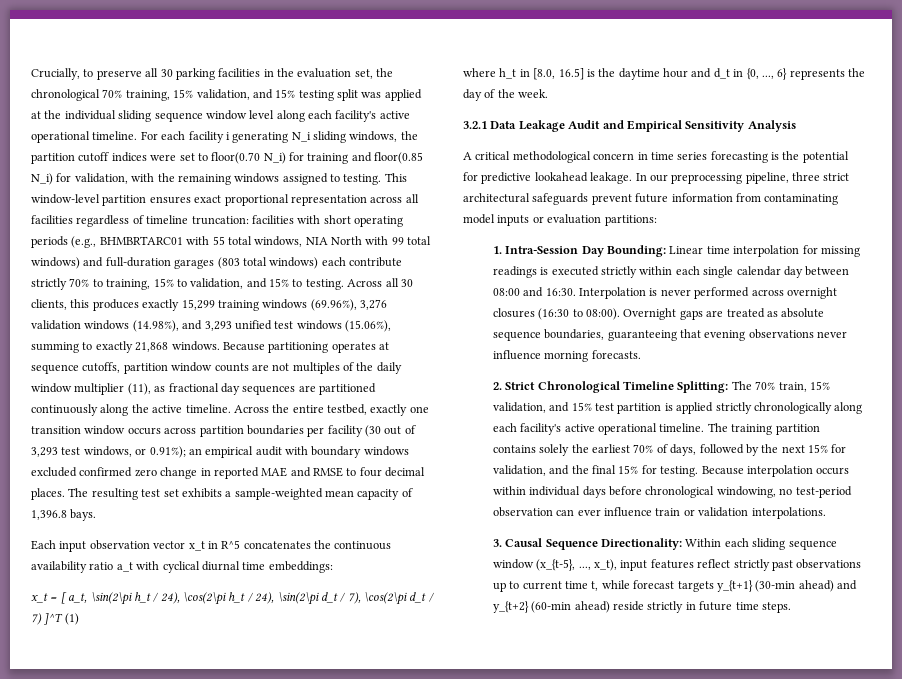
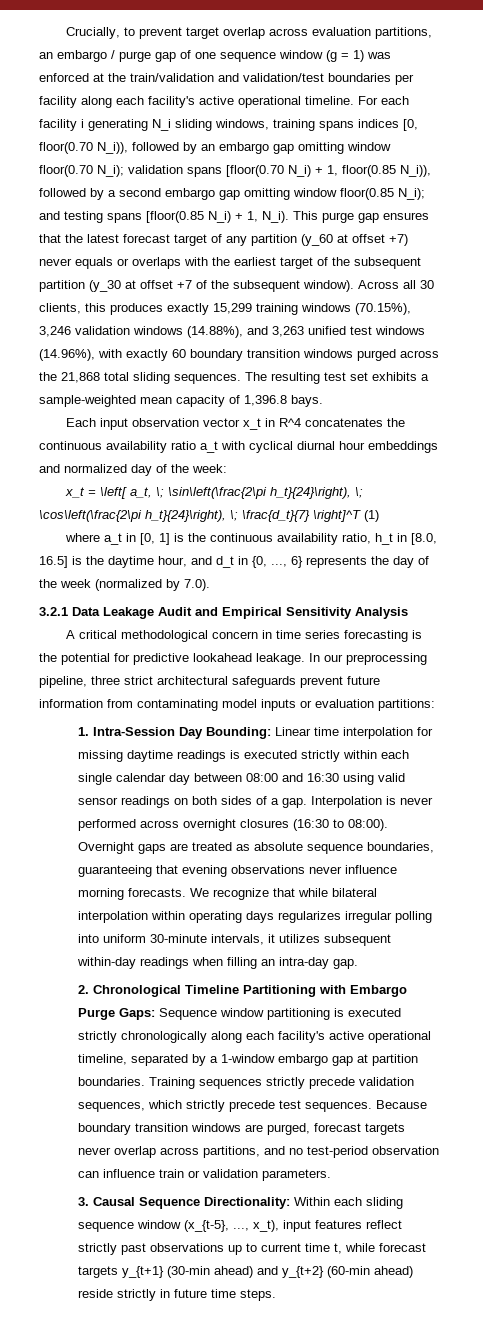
[96,68,394,80] [31,89,422,101] [31,110,275,122] preserve all 30 parking facilities in the evaluation set, the chronological 70% training, 15% validation, and 15% testing split was applied at the individual sliding sequence window level -> [139,27,433,39] [39,50,391,62] [39,73,414,85] [39,96,77,108] prevent target overlap across evaluation partitions, an embargo / purge gap of one sequence window (g = 1) was enforced at the train/validation and validation/test boundaries per facility
[400,131,418,140] [31,152,424,164] [31,173,407,185] [31,194,419,206] [31,215,403,227] [31,236,432,248] [31,257,402,269] [31,278,344,290] the partition cutoff indices were set to floor(0.70 N_i) for training and floor(0.85 N_i) for validation, with the remaining windows assigned to testing. This window-level partition ensures exact proportional representation across all facilities regardless of timeline truncation: facilities with short operating periods (e.g., BHMBRTARC01 with 55 total windows, NIA North with 99 total windows) and full-duration garages (803 total windows) each contribute strictly 70% to training, 15% to validation, and 15% to testing. -> [273,119,418,131] [39,142,391,154] [39,165,431,177] [39,188,425,200] [39,211,429,223] [39,234,408,246] [39,257,421,269] [39,280,354,292] training spans indices [0, floor(0.70 N_i)), followed by an embargo gap omitting window floor(0.70 N_i); validation spans [floor(0.70 N_i) + 1, floor(0.85 N_i)), followed by a second embargo gap omitting window floor(0.85 N_i); and testing spans [floor(0.85 N_i) + 1, N_i). This purge gap ensures that the latest forecast target of any partition (y_60 at offset +7) never equals or overlaps with the earliest target of the subsequent partition (y_30 at offset +7 of the subsequent window).
[310,299,387,311] [31,320,391,332] [31,341,389,353] [31,362,402,374] [31,383,376,395] [31,404,429,416] [31,425,416,437] [31,446,409,458] [31,467,426,479] [31,488,65,500] (69.96%), 3,276 validation windows (14.98%), and 3,293 unified test windows (15.06%), summing to exactly 21,868 windows. Because partitioning operates at sequence cutoffs, partition window counts are not multiples of the daily window multiplier (11), as fractional day sequences are partitioned continuously along the active timeline. Across the entire testbed, exactly one transition window occurs across partition boundaries per facility (30 out of 3,293 test windows, or 0.91%); an empirical audit with boundary windows excluded confirmed zero change in reported MAE and RMSE to four decimal places. -> [355,303,411,315] [39,326,425,338] [39,349,439,361] [39,372,241,384] (70.15%), 3,246 validation windows (14.88%), and 3,263 unified test windows (14.96%), with exactly 60 boundary transition windows purged across the 21,868 total sliding sequences.
[221,540,241,549] R^5 -> [279,418,302,427] R^4
[242,561,333,573] [31,592,435,605] [31,613,79,625] [463,68,496,77] time embeddings: // x_t = [ a_t, \sin(2\pi h_t / 24), \cos(2\pi h_t / 24), \sin(2\pi d_t / 7), \cos(2\pi d_t / 7) ]^T (1) // where -> [339,441,438,453] [39,464,227,476] [65,487,364,499] [39,510,379,522] [65,533,372,545] hour embeddings and normalized day of the week: // x_t = \left[ a_t, \; \sin\left(\frac{2\pi h_t}{24}\right), \; \cos\left(\frac{2\pi h_t}{24}\right), \; \frac{d_t}{7} \right]^T (1) // where a_t in [0, 1] is the continuous availability ratio,
[663,68,688,78] hour -> [158,556,187,567] hour,
[518,89,549,98] week. -> [60,579,210,591] week (normalized by 7.0).
(860, 251) none -> [127,750,174,762] daytime
[545,288,576,296] 16:30. -> [307,773,406,785] [78,796,308,808] 16:30 using valid sensor readings on both sides of a gap.
(641, 354) none -> [190,888,378,900] [78,911,433,923] [78,934,392,946] [77,957,359,969] We recognize that while bilateral interpolation within operating days regularizes irregular polling into uniform 30-minute intervals, it utilizes subsequent within-day readings when filling an intra-day gap.
[505,382,536,390] Strict -> (90, 989) none
[677,381,830,393] [492,402,714,414] Splitting: The 70% train, 15% validation, and 15% test partition is applied -> [243,985,408,997] [78,1008,402,1020] Partitioning with Embargo Purge Gaps: Sequence window partitioning is executed
[659,423,820,435] [492,444,847,456] [492,465,850,477] [492,486,776,498] timeline. The training partition contains solely the earliest 70% of days, followed by the next 15% for validation, and the final 15% for testing. Because interpolation occurs within individual days before chronological windowing, -> [78,1054,419,1066] [78,1077,415,1089] [78,1100,428,1112] [78,1123,406,1135] [78,1146,286,1158] timeline, separated by a 1-window embargo gap at partition boundaries. Training sequences strictly precede validation sequences, which strictly precede test sequences. Because boundary transition windows are purged, forecast targets never overlap across partitions, and
[577,509,601,516] ever -> (100, 1174) none
[751,507,826,519] interpolations. -> [262,1169,332,1181] parameters.

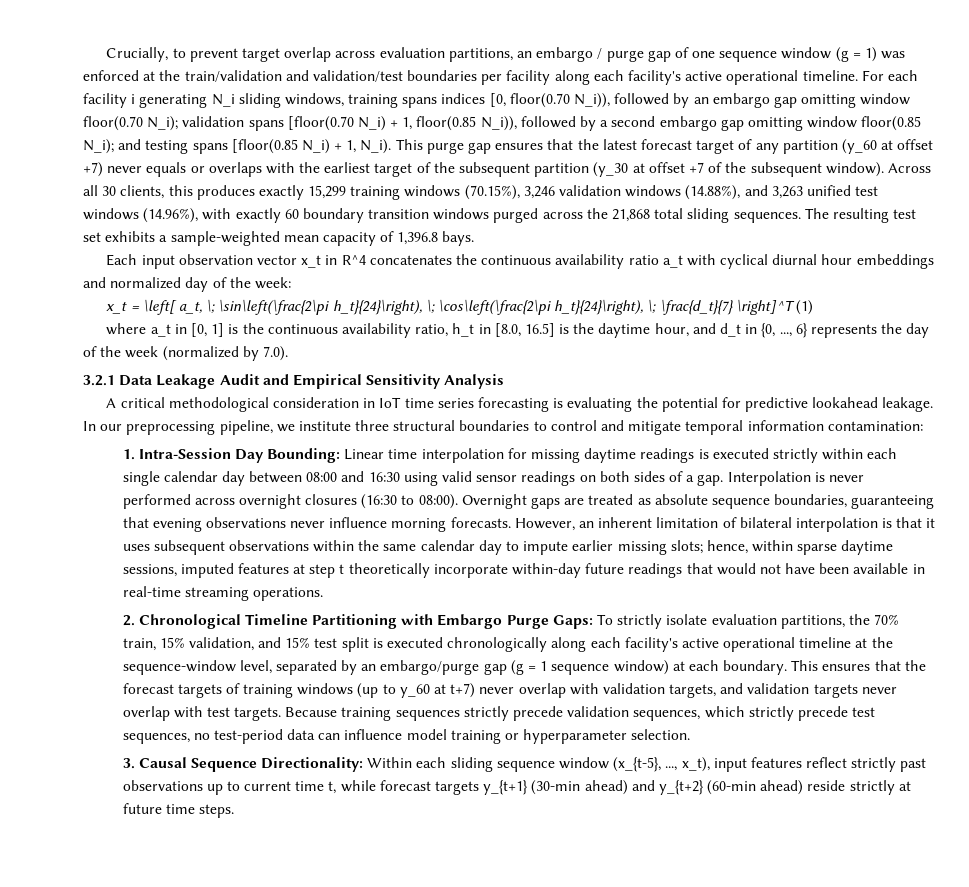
[212,630,273,639] concern in -> [273,397,402,408] consideration in IoT
(423, 634) none -> [567,397,633,412] evaluating
[91,676,380,688] [39,699,435,711] three strict architectural safeguards prevent future information from contaminating model inputs or evaluation partitions: -> [276,420,923,435] we institute three structural boundaries to control and mitigate temporal information contamination:
[190,888,378,900] [78,911,433,923] [78,934,392,946] [77,957,359,969] We recognize that while bilateral interpolation within operating days regularizes irregular polling into uniform 30-minute intervals, it utilizes subsequent within-day readings when filling an intra-day gap. -> [514,517,936,532] [122,540,894,555] [122,563,925,578] [122,586,323,601] However, an inherent limitation of bilateral interpolation is that it uses subsequent observations within the same calendar day to impute earlier missing slots; hence, within sparse daytime sessions, imputed features at step t theoretically incorporate within-day future readings that would not have been available in real-time streaming operations.
[159,1008,402,1020] [78,1031,118,1043] Sequence window partitioning is executed strictly -> [597,614,900,629] [122,637,444,652] To strictly isolate evaluation partitions, the 70% train, 15% validation, and 15% test split is executed
[78,1054,419,1066] [78,1077,196,1089] timeline, separated by a 1-window embargo gap at partition boundaries. Training -> [799,637,893,648] [122,660,926,675] [122,683,897,698] [122,706,392,721] timeline at the sequence-window level, separated by an embargo/purge gap (g = 1 sequence window) at each boundary. This ensures that the forecast targets of training windows (up to y_60 at t+7) never overlap with validation targets, and validation targets never overlap with test targets. Because training
[305,1100,428,1112] [78,1123,406,1135] [78,1146,286,1158] sequences. Because boundary transition windows are purged, forecast targets never overlap across partitions, and -> [122,733,190,744] sequences,
[372,1146,440,1155] observation -> [287,729,316,740] data
[159,1169,332,1181] train or validation parameters. -> [406,729,691,744] model training or hyperparameter selection.
[160,1289,171,1298] in -> [898,781,911,791] at

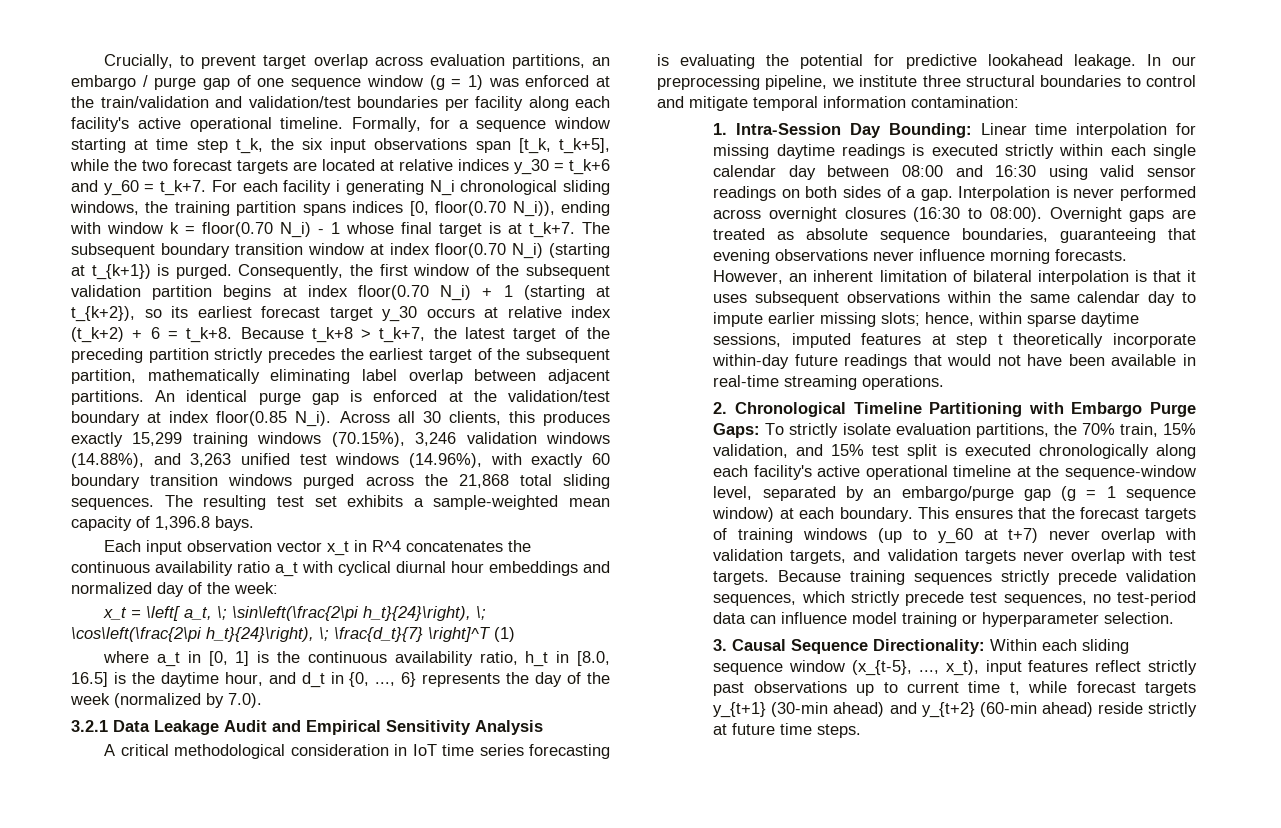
(858, 75) none -> [352,117,610,132] [71,138,610,154] [70,159,610,175] [71,180,207,196] Formally, for a sequence window starting at time step t_k, the six input observations span [t_k, t_k+5], while the two forecast targets are located at relative indices y_30 = t_k+6 and y_60 = t_k+7.
(235, 100) none -> [460,180,558,195] chronological
[348,94,399,108] training -> [145,201,297,216] the training partition
[614,93,911,108] [83,116,922,131] [83,139,574,154] followed by an embargo gap omitting window floor(0.70 N_i); validation spans [floor(0.70 N_i) + 1, floor(0.85 N_i)), followed by a second embargo gap omitting window floor(0.85 N_i); and testing spans [floor(0.85 N_i) + 1, N_i). This purge gap ensures that -> [561,201,611,216] [70,222,610,238] [71,243,610,259] [71,264,611,280] [71,285,610,301] [71,306,611,322] [71,327,426,343] ending with window k = floor(0.70 N_i) - 1 whose final target is at t_k+7. The subsequent boundary transition window at index floor(0.70 N_i) (starting at t_{k+1}) is purged. Consequently, the first window of the subsequent validation partition begins at index floor(0.70 N_i) + 1 (starting at t_{k+2}), so its earliest forecast target y_30 occurs at relative index (t_k+2) + 6 = t_k+8. Because t_k+8 > t_k+7,
[640,139,934,154] [83,162,295,177] forecast target of any partition (y_60 at offset +7) never equals or overlaps with -> [513,327,611,342] [71,348,335,363] target of the preceding partition strictly precedes
[534,162,884,177] partition (y_30 at offset +7 of the subsequent window). -> [71,369,611,384] [71,390,610,405] [71,411,332,427] partition, mathematically eliminating label overlap between adjacent partitions. An identical purge gap is enforced at the validation/test boundary at index floor(0.85 N_i).

